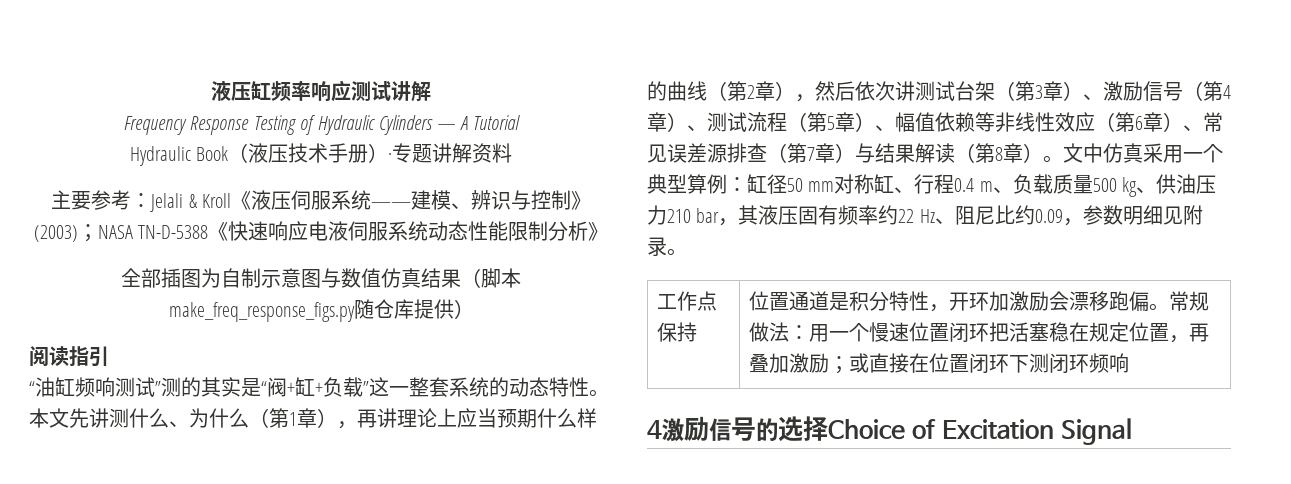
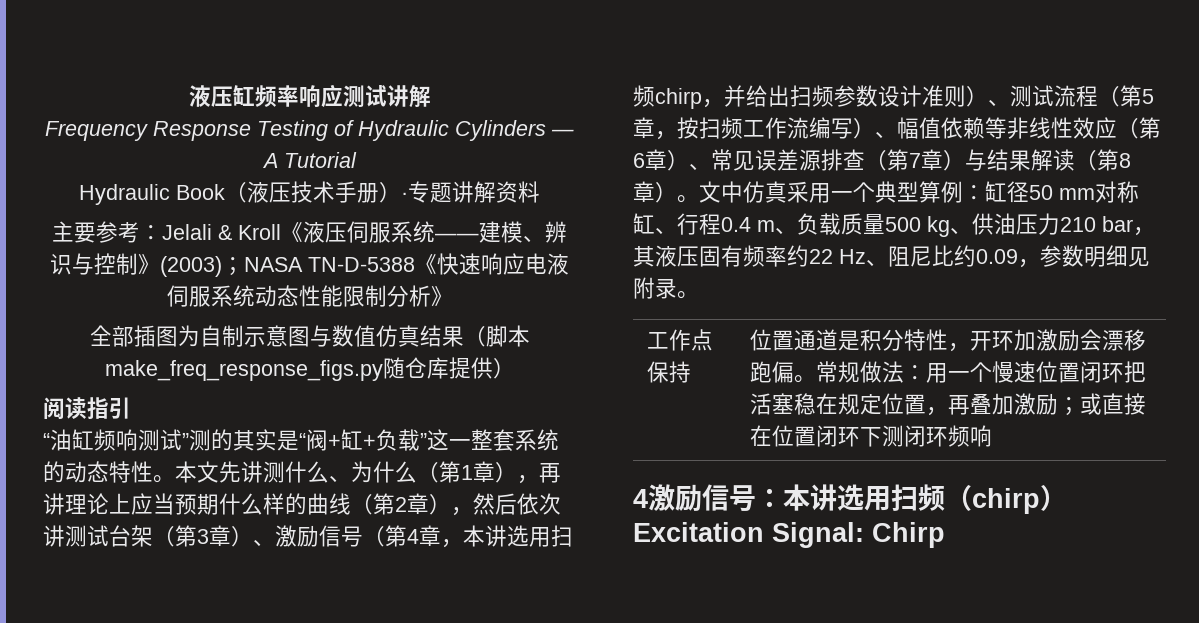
(667, 122) none -> [441,525,573,548] [633,85,966,109] ，本讲选用扫频chirp，并给出扫频参数设计准则
(855, 122) none -> [655,117,853,140] ，按扫频工作流编写
[756,416,1133,445] 的选择Choice of Excitation Signal -> [756,484,1067,514] [633,522,945,548] ：本讲选用扫频（chirp）Excitation Signal: Chirp

